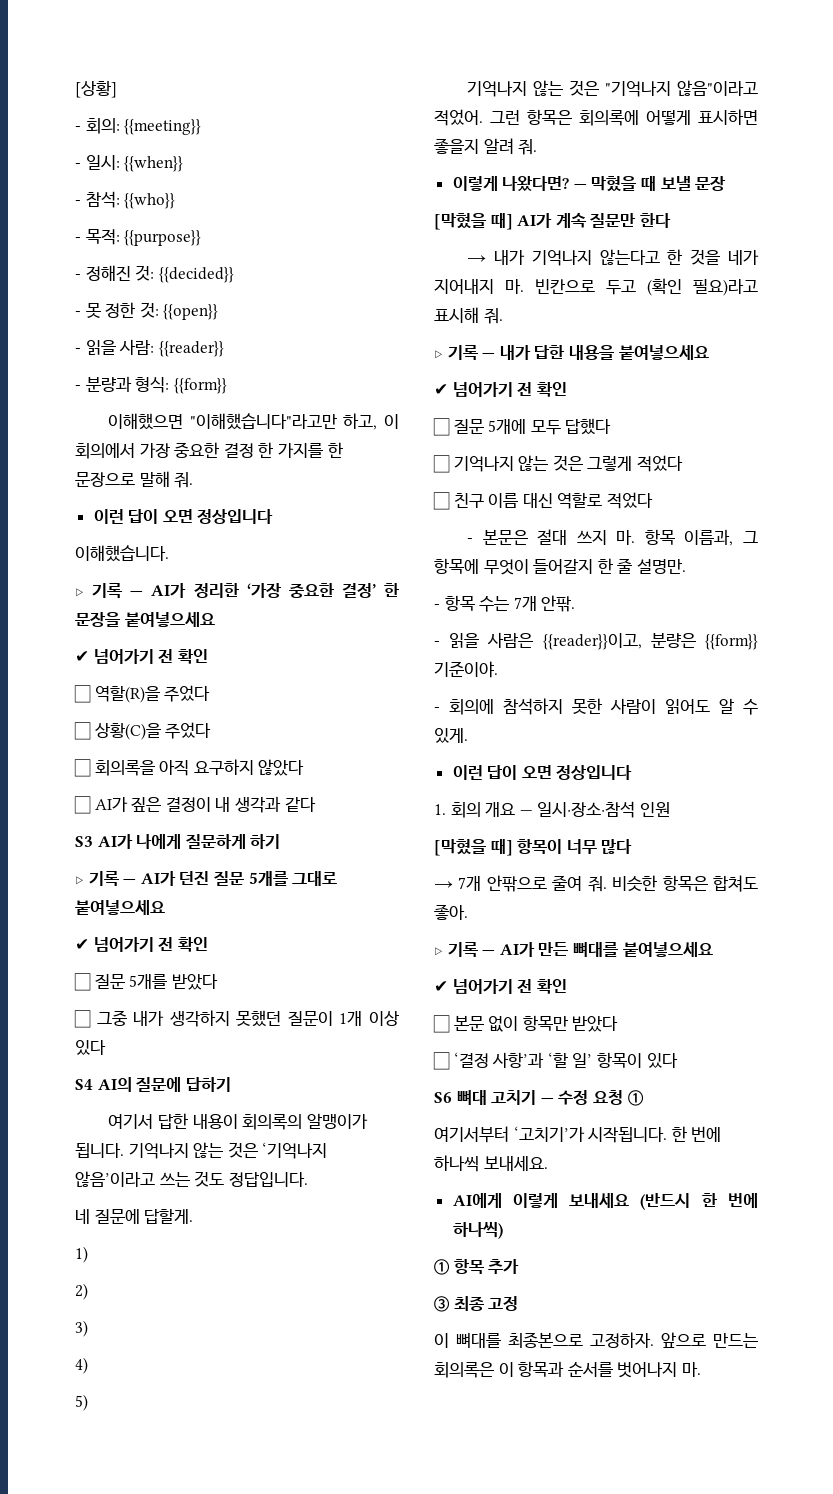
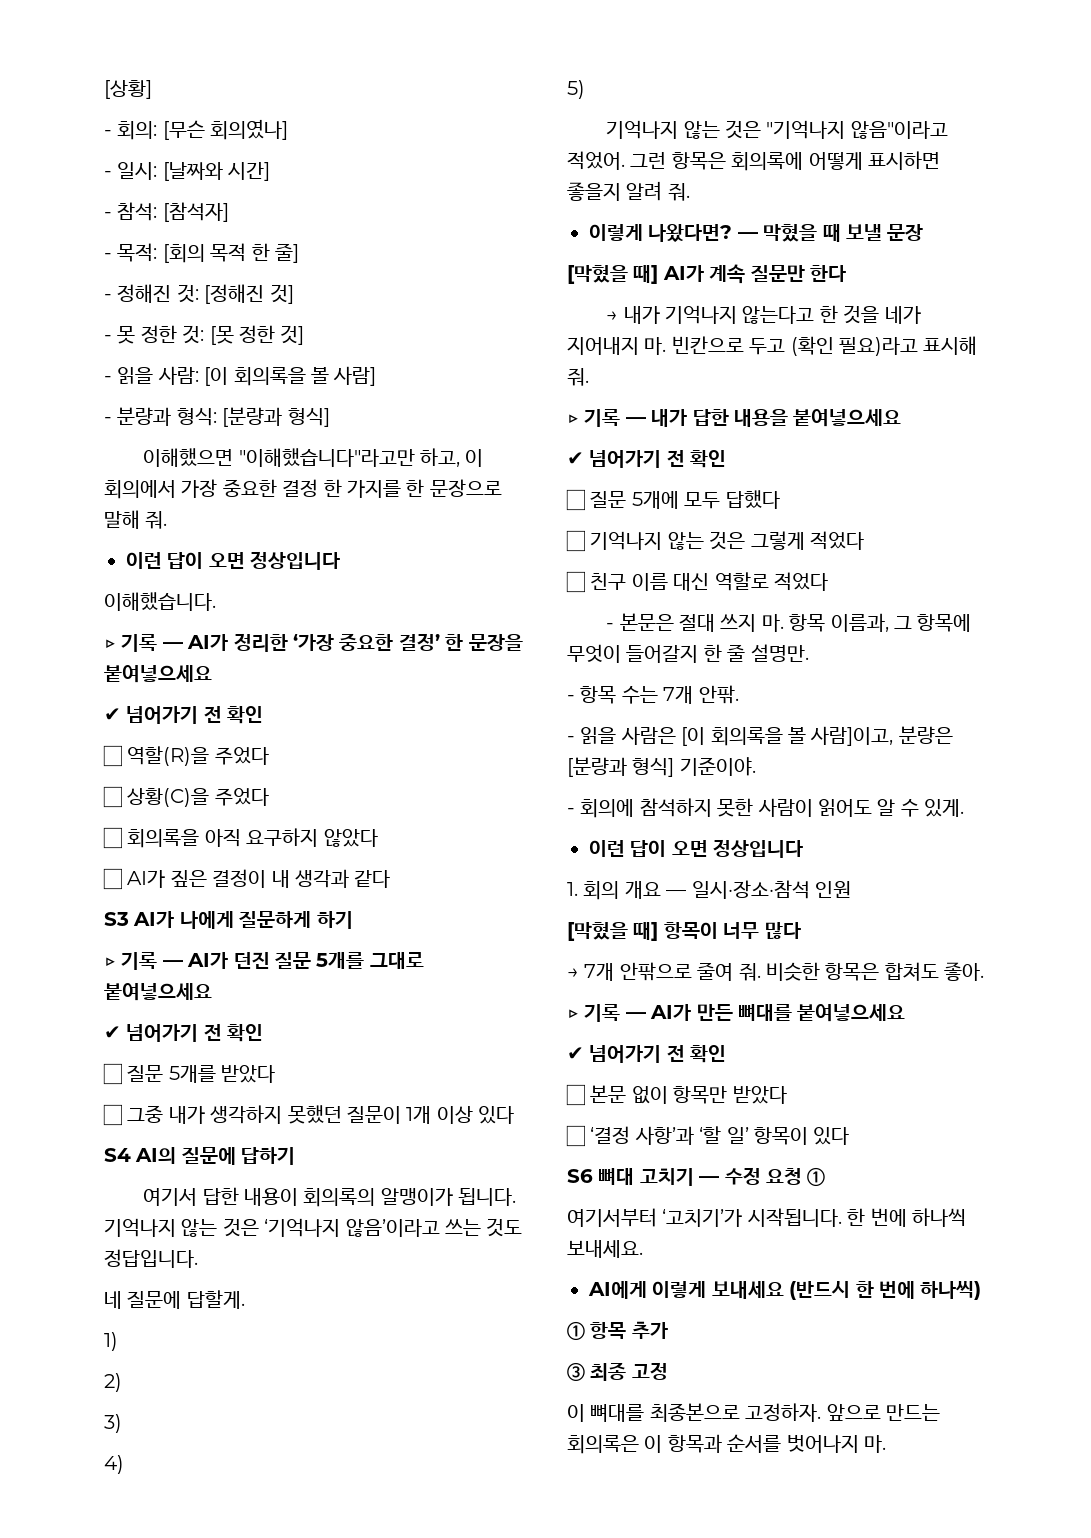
[124,119,202,135] {{meeting}} -> [162,119,289,140] [무슨 회의였나]
[124,156,184,172] {{when}} -> [162,162,271,181] [날짜와 시간]
[124,193,176,209] {{who}} -> [162,202,229,222] [참석자]
[124,230,202,246] {{purpose}} -> [162,243,299,263] [회의 목적 한 줄]
[158,267,234,283] {{decided}} -> [204,284,294,304] [정해진 것]
[163,304,219,320] {{open}} -> [209,325,305,345] [못 정한 것]
[158,341,224,357] {{reader}} -> [204,366,377,386] [이 회의록을 볼 사람]
[173,378,227,394] {{form}} -> [222,407,330,427] [분량과 형식]
[542,633,758,650] {{reader}}이고, 분량은 {{form}} -> [681,726,953,746] [567,757,675,777] [이 회의록을 볼 사람]이고, 분량은 [분량과 형식]

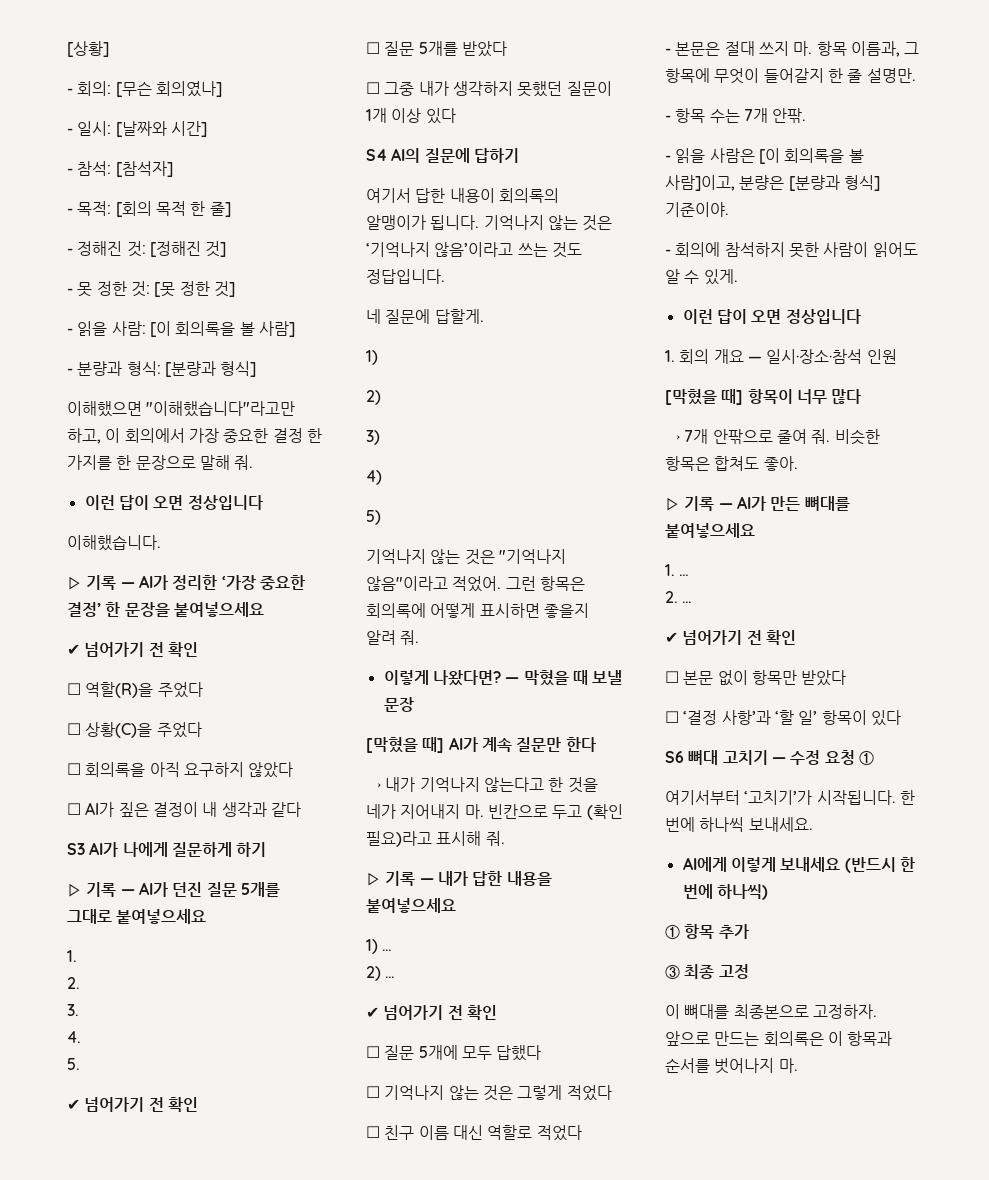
(212, 992) none -> [67,950,77,962] [67,977,80,989] [67,1004,79,1016] [67,1031,81,1043] [67,1058,80,1070] // 1. // 2. // 3. // 4. // 5.
(902, 418) none -> [366,939,393,954] [366,966,396,981] // 1) … // 2) …
(906, 1013) none -> [665,564,690,576] [665,591,693,603] // 1. … // 2. …

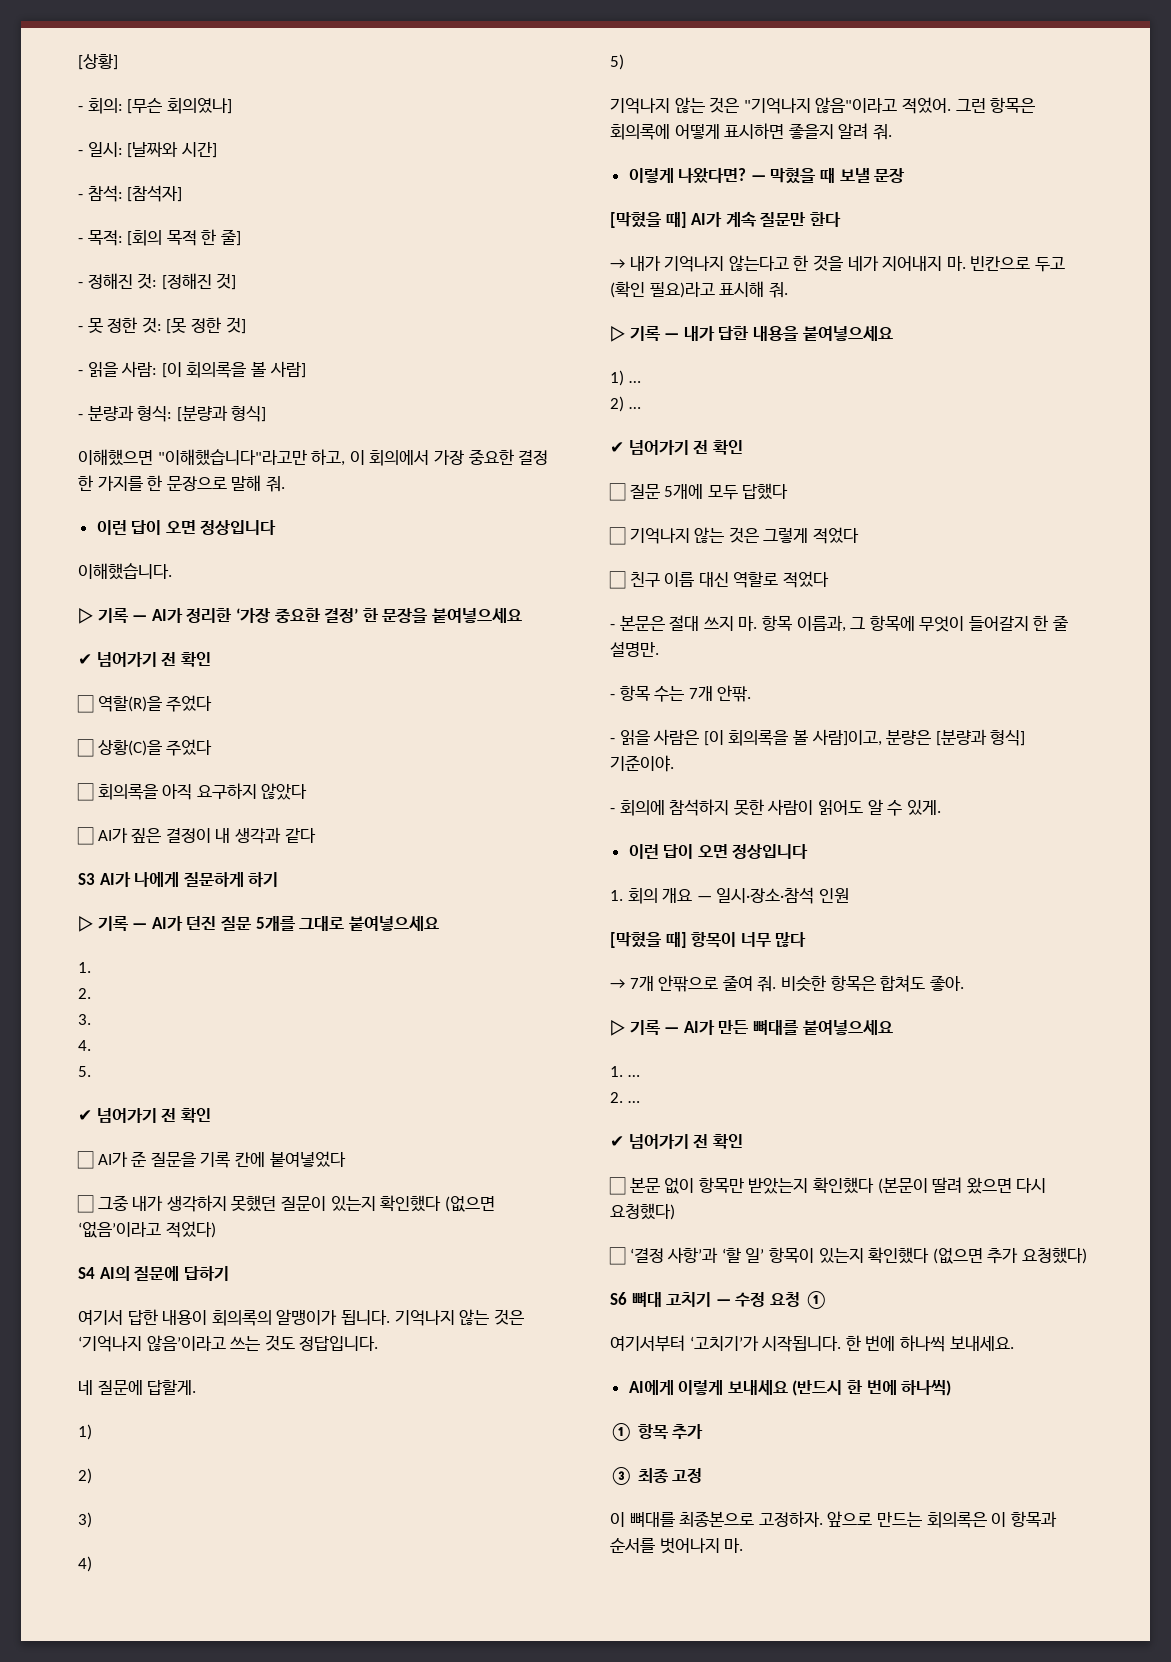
[384,41,507,57] 질문 5개를 받았다 -> [97,1151,346,1168] AI가 준 질문을 기록 칸에 붙여넣었다
[366,108,456,124] 1개 이상 있다 -> [330,1195,495,1212] [78,1221,216,1238] 있는지 확인했다 (없으면 ‘없음’이라고 적었다)
[801,670,847,686] 받았다 -> [748,1177,1047,1194] [610,1203,675,1220] 받았는지 확인했다 (본문이 딸려 왔으면 다시 요청했다)
[870,710,901,726] 있다 -> [818,1247,1087,1264] 있는지 확인했다 (없으면 추가 요청했다)

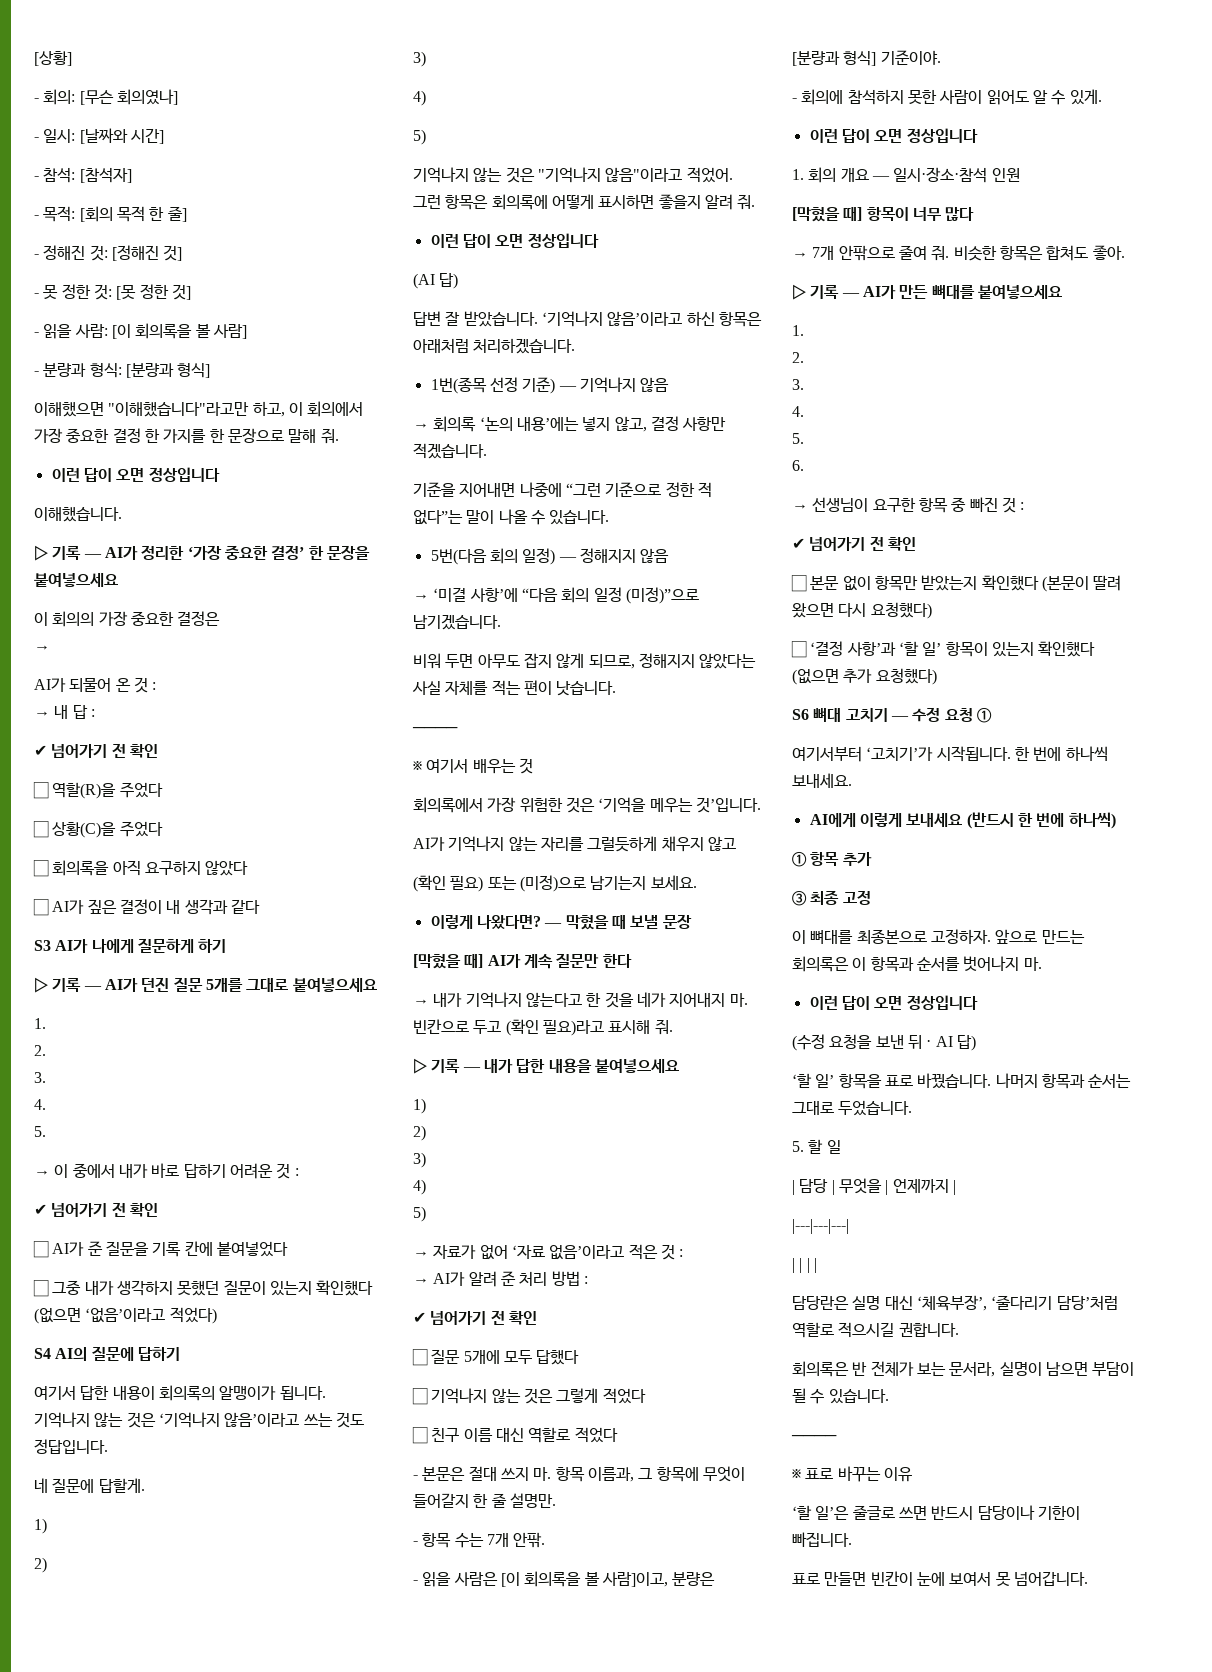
(522, 615) none -> [34,611,221,627] [34,645,50,651] [34,677,157,693] [34,705,95,719] // 이 회의의 가장 중요한 결정은 // → // AI가 되물어 온 것 : // → 내 답 :
(91, 1071) none -> [34,1163,299,1179] // → 이 중에서 내가 바로 답하기 어려운 것 :
(892, 132) none -> [430,233,599,248] [413,273,459,289] [413,311,762,327] [413,338,576,354] [430,377,670,394] [413,416,727,432] [413,443,487,459] [413,482,712,498] [413,509,610,525] [430,548,670,565] [413,587,699,604] [413,614,501,630] [413,653,757,669] [412,680,617,696] [412,727,458,732] [413,758,533,774] [413,797,761,813] [413,836,736,852] [413,875,697,892] // 이런 답이 오면 정상입니다 // (AI 답) // 답변 잘 받았습니다. ‘기억나지 않음’이라고 하신 항목은 아래처럼 처리하겠습니다. // 1번(종목 선정 기준) — 기억나지 않음 // → 회의록 ‘논의 내용’에는 넣지 않고, 결정 사항만 적겠습니다. // 기준을 지어내면 나중에 “그런 기준으로 정한 적 없다”는 말이 나올 수 있습니다. // 5번(다음 회의 일정) — 정해지지 않음 // → ‘미결 사항’에 “다음 회의 일정 (미정)”으로 남기겠습니다. // 비워 두면 아무도 잡지 않게 되므로, 정해지지 않았다는 사실 자체를 적는 편이 낫습니다. // ──── // ※ 여기서 배우는 것 // 회의록에서 가장 위험한 것은 ‘기억을 메우는 것’입니다. // AI가 기억나지 않는 자리를 그럴듯하게 채우지 않고 // (확인 필요) 또는 (미정)으로 남기는지 보세요.
[628,381,641,383] [610,396,641,412] … // 2) … -> [413,1125,426,1141] [413,1152,426,1168] [413,1179,426,1195] [413,1206,426,1222] [413,1244,684,1260] [413,1271,588,1287] // 2) // 3) // 4) // 5) // → 자료가 없어 ‘자료 없음’이라고 적은 것 : // → AI가 알려 준 처리 방법 :
[627,1075,640,1077] [610,1092,640,1103] … // 2. … -> [792,352,804,363] [792,379,804,390] [792,406,804,417] [792,433,804,444] [792,460,804,471] [792,497,1025,513] // 2. // 3. // 4. // 5. // 6. // → 선생님이 요구한 항목 중 빠진 것 :
(744, 1545) none -> [809,995,978,1010] [792,1034,976,1051] [792,1073,1132,1089] [792,1100,913,1116] [792,1139,841,1154] [792,1178,956,1195] [792,1219,849,1234] [792,1258,817,1273] [792,1295,1118,1311] [792,1322,959,1338] [792,1361,1135,1377] [792,1388,889,1404] [791,1435,837,1440] [792,1466,912,1482] [792,1505,1080,1520] [792,1532,852,1547] [792,1571,1088,1587] // 이런 답이 오면 정상입니다 // (수정 요청을 보낸 뒤 · AI 답) // ‘할 일’ 항목을 표로 바꿨습니다. 나머지 항목과 순서는 그대로 두었습니다. // 5. 할 일 // | 담당 | 무엇을 | 언제까지 | // |---|---|---| // | | | | // 담당란은 실명 대신 ‘체육부장’, ‘줄다리기 담당’처럼 역할로 적으시길 권합니다. // 회의록은 반 전체가 보는 문서라, 실명이 남으면 부담이 될 수 있습니다. // ──── // ※ 표로 바꾸는 이유 // ‘할 일’은 줄글로 쓰면 반드시 담당이나 기한이 빠집니다. // 표로 만들면 빈칸이 눈에 보여서 못 넘어갑니다.

